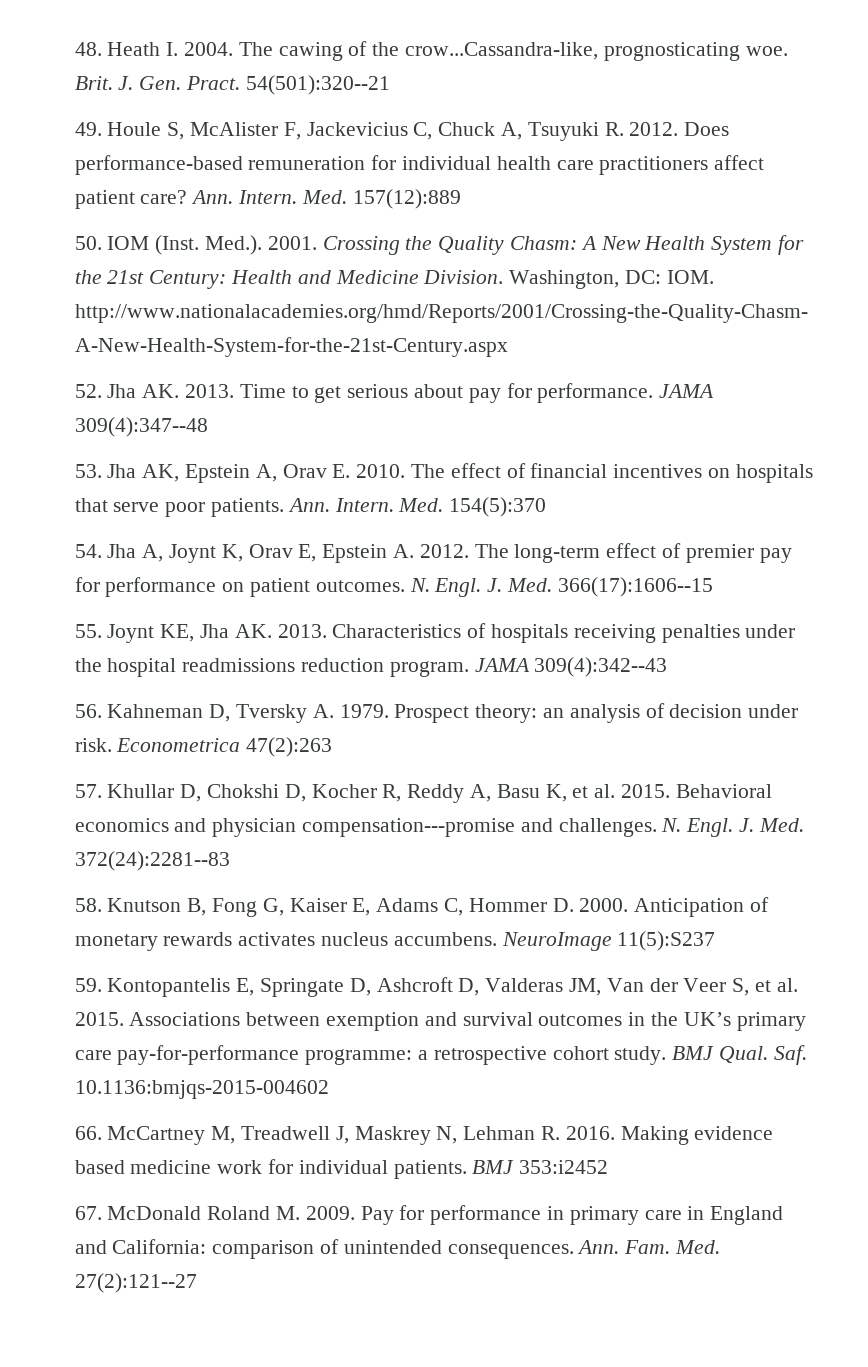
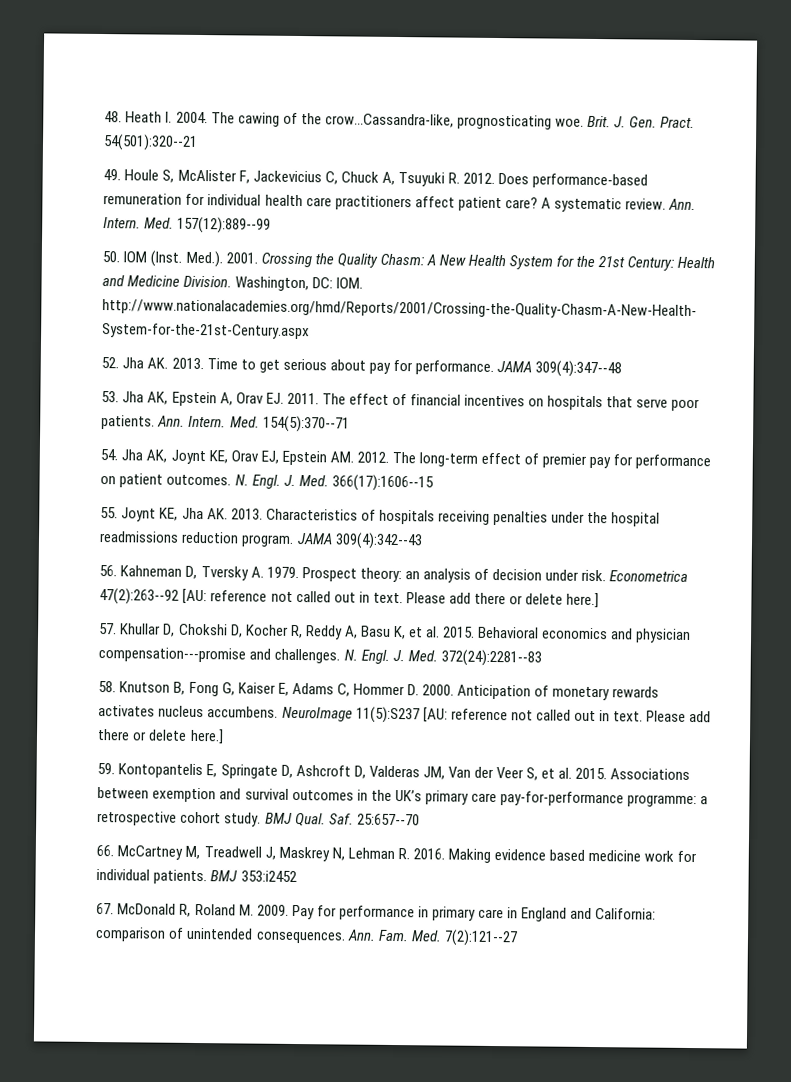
[191,189,461,209] Ann. Intern. Med. 157(12):889 -> [540,197,696,213] [103,216,272,234] A systematic review. Ann. Intern. Med. 157(12):889--99
[332,464,406,478] E. 2010. -> [265,392,319,405] EJ. 2011.
[449,497,547,517] 154(5):370 -> [262,415,350,433] 154(5):370--71
[142,544,414,563] A, Joynt K, Orav E, Epstein A. -> [146,449,354,466] AK, Joynt KE, Orav EJ, Epstein AM.
[246,737,333,757] 47(2):263 -> [99,588,600,609] 47(2):263--92 [AU: reference not called out in text. Please add there or delete here.]
(716, 941) none -> [422,707,712,723] [97,728,224,745] [AU: reference not called out in text. Please add there or delete here.]
[74,1080,329,1099] 10.1136:bmjqs-2015-004602 -> [356,813,420,826] 25:657--70
(202, 1213) none -> [179,903,192,917] R,
[74,1273,197,1293] 27(2):121--27 -> [443,929,518,947] 7(2):121--27

